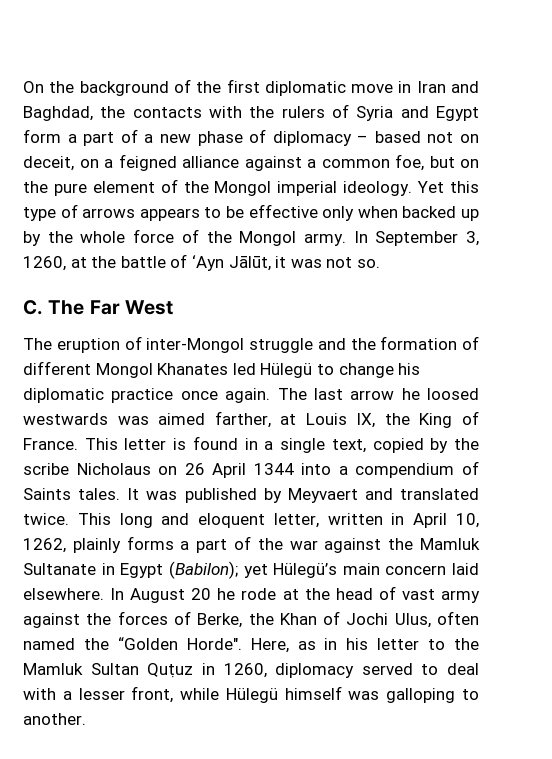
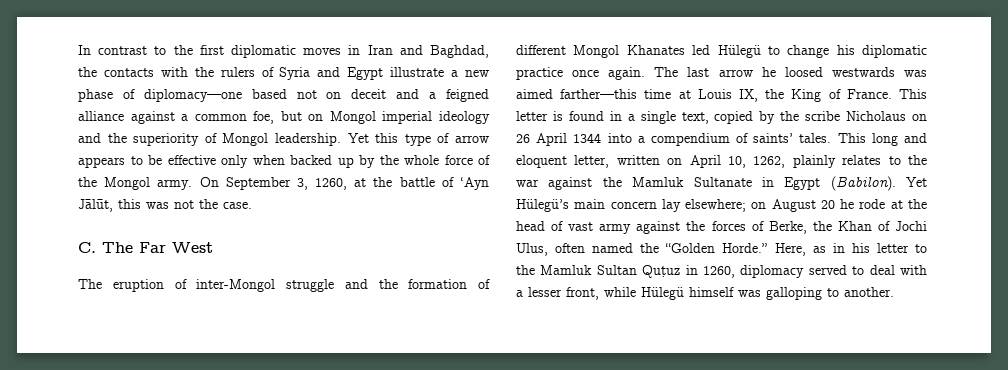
[23,79,191,96] On the background of -> [78,45,167,55] In contrast to
[351,84,394,93] move -> [303,48,342,55] moves
[23,129,138,146] form a part of -> [390,67,445,77] illustrate
[272,131,369,146] diplomacy – -> [143,89,242,102] diplomacy—one
[23,156,99,171] deceit, on -> [351,89,420,99] deceit and
[23,179,413,196] the pure element of the Mongol imperial ideology. -> [329,111,490,124] [78,133,341,146] Mongol imperial ideology and the superiority of Mongol leadership.
[82,208,136,218] arrows -> [455,135,490,143] arrow
[353,231,368,243] In -> [199,177,219,187] On
[275,256,287,268] it -> [118,199,141,209] this
[356,259,380,268] so. -> [199,199,252,209] the case.
[214,411,271,428] farther, -> [560,89,672,99] farther—this time
[23,488,479,503] [23,513,69,525] Saints tales. It was published by Meyvaert and translated twice. -> [753,133,832,143] saints’ tales.
[391,513,405,525] in -> [667,158,683,165] on
[126,536,251,553] forms a part of -> [842,155,901,165] relates to
[168,561,268,579] (Babilon); yet -> [830,176,927,191] (Babilon). Yet
[452,563,479,575] [23,588,125,600] laid elsewhere. In -> [661,199,767,212] lay elsewhere; on
[186,638,242,650] Horde". -> [722,243,768,253] Horde.”

